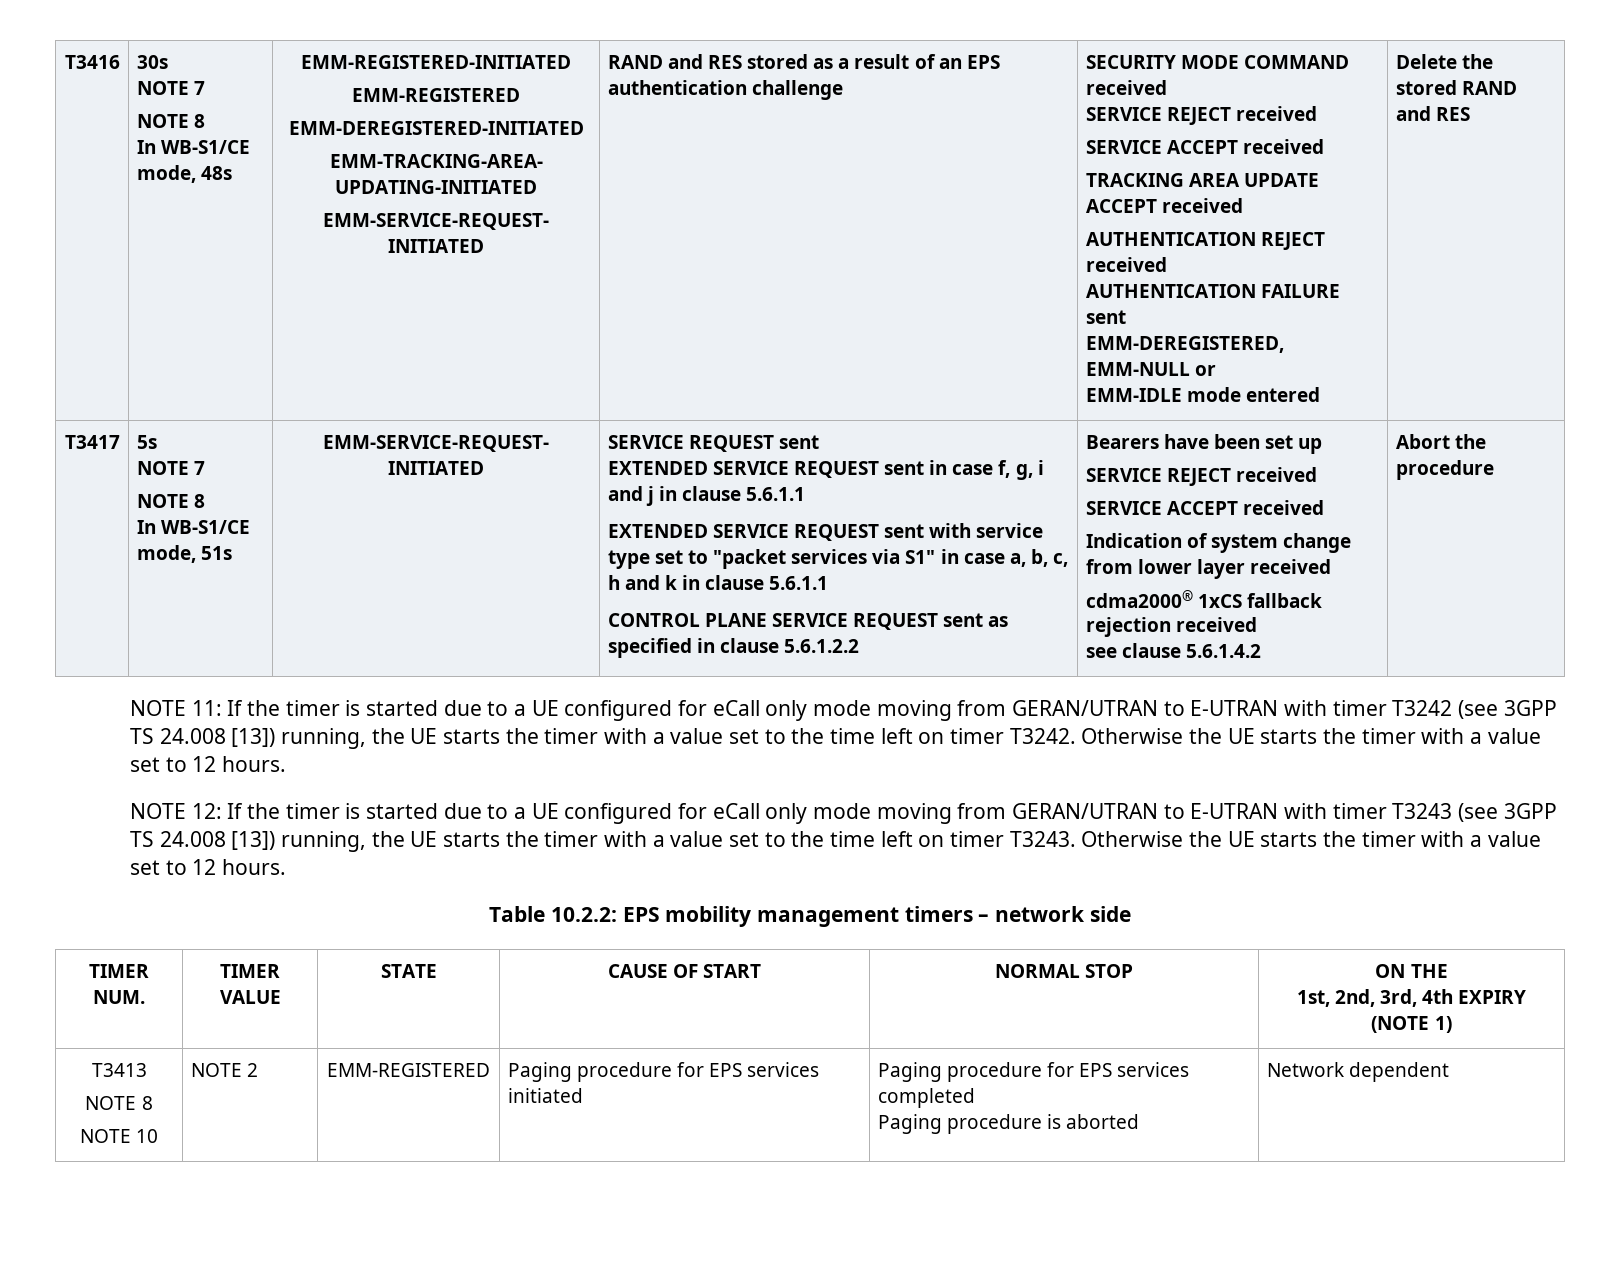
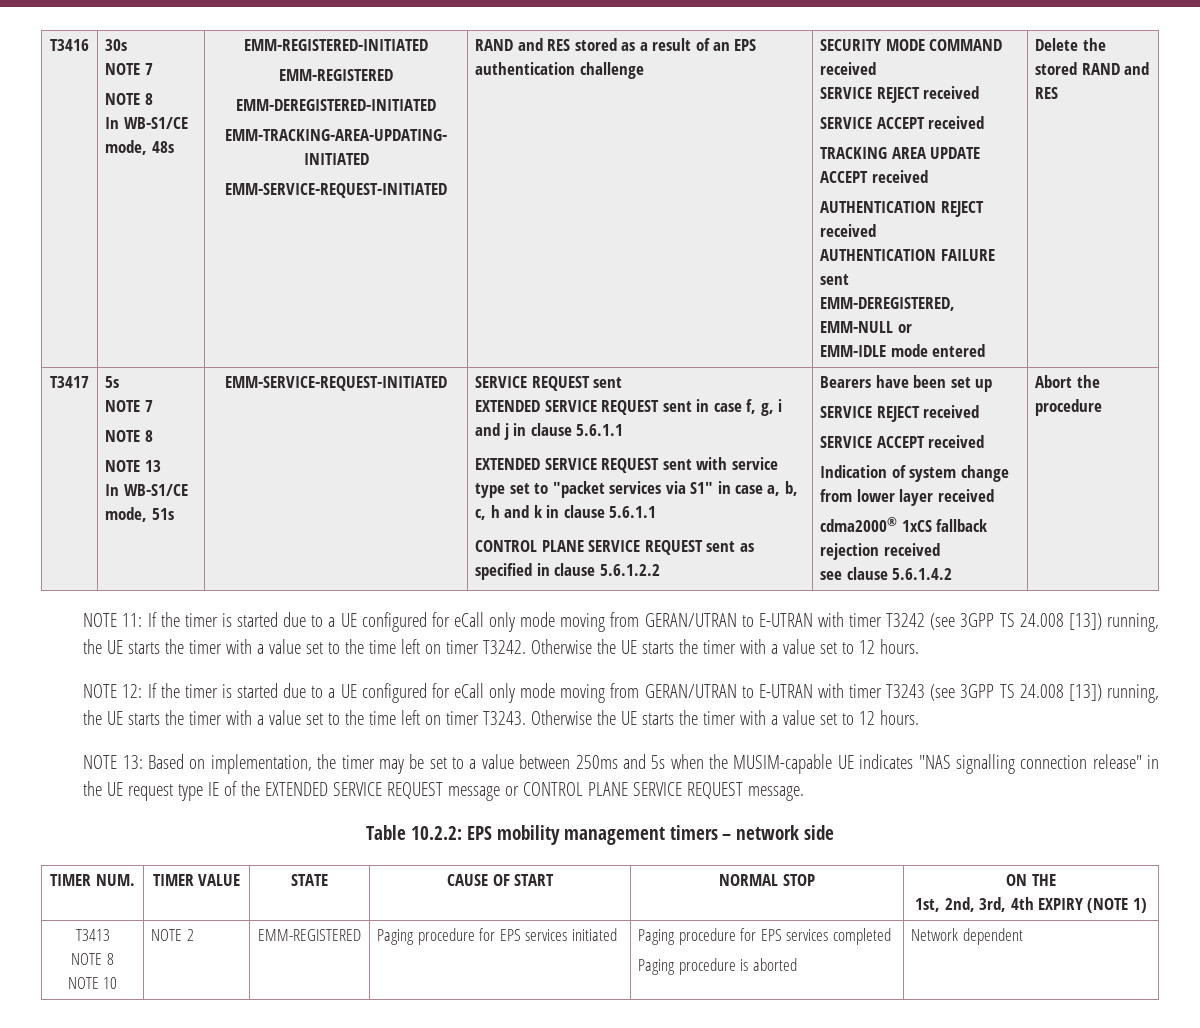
(205, 501) none -> [105,460,161,472] // NOTE 13
(286, 867) none -> [83,754,1159,774] [83,781,805,801] // NOTE 13: Based on implementation, the timer may be set to a value between 250ms and 5s when the MUSIM-capable UE indicates "NAS signalling connection release" in the UE request type IE of the EXTENDED SERVICE REQUEST message or CONTROL PLANE SERVICE REQUEST message.

